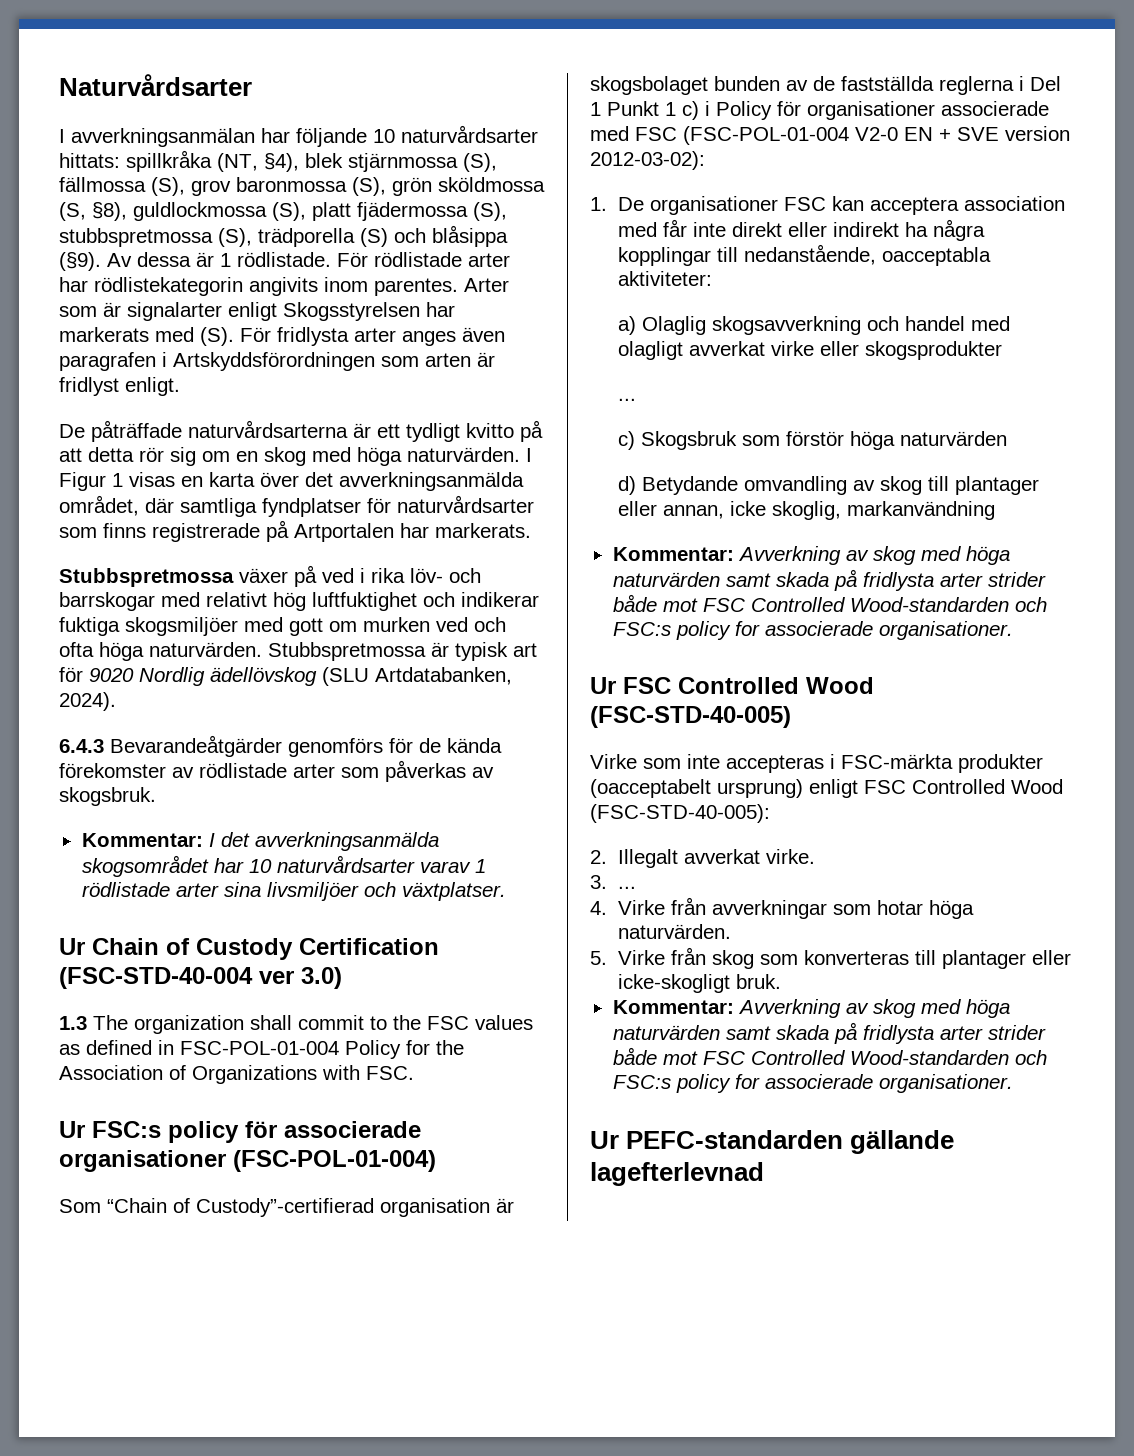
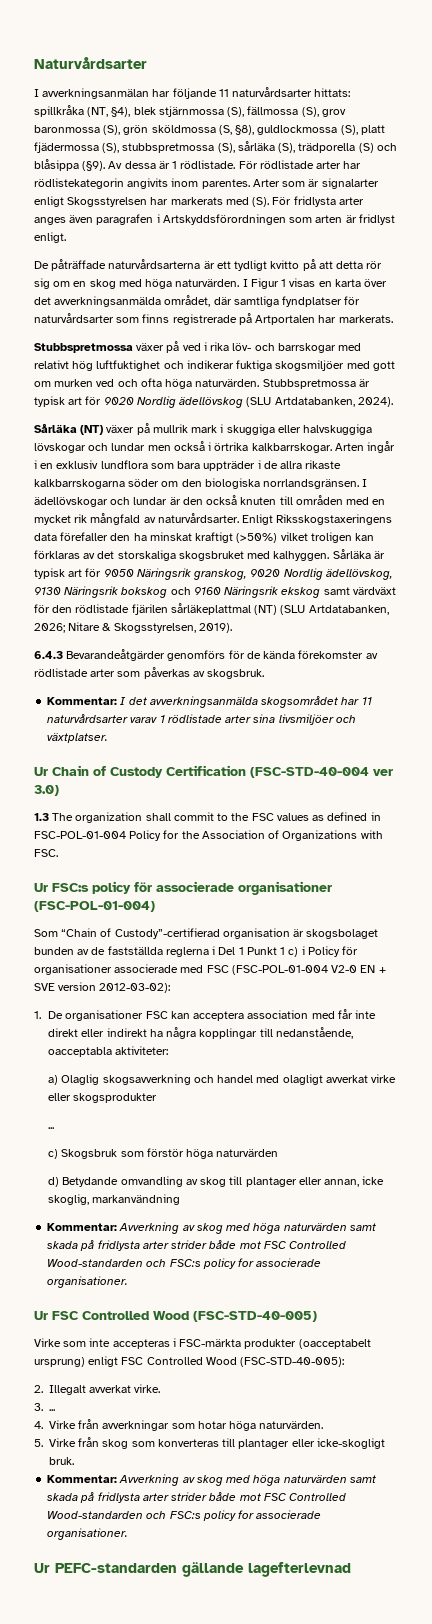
[373,129,395,143] 10 -> [218,89,229,97] 11
(252, 237) none -> [237,141,296,153] sårläka (S),
(116, 701) none -> [34,423,373,435] [34,441,396,453] [34,460,342,471] [34,478,368,489] [34,495,386,507] [34,513,393,525] [34,532,375,543] [34,549,385,561] [34,568,393,580] [34,586,396,598] [34,603,389,615] [34,622,232,633] // Sårläka (NT) växer på mullrik mark i skuggiga eller halvskuggiga lövskogar och lundar men också i örtrika kalkbarrskogar. Arten ingår i en exklusiv lundflora som bara uppträder i de allra rikaste kalkbarrskogarna söder om den biologiska norrlandsgränsen. I ädellövskogar och lundar är den också knuten till områden med en mycket rik mångfald av naturvårdsarter. Enligt Riksskogstaxeringens data förefaller den ha minskat kraftigt (>50%) vilket troligen kan förklaras av det storskaliga skogsbruket med kalhyggen. Sårläka är typisk art för 9050 Näringsrik granskog, 9020 Nordlig ädellövskog, 9130 Näringsrik bokskog och 9160 Näringsrik ekskog samt värdväxt för den rödlistade fjärilen sårläkeplattmal (NT) (SLU Artdatabanken, 2026; Nitare & Skogsstyrelsen, 2019).
[248,859,272,873] 10 -> [361,697,372,705] 11

